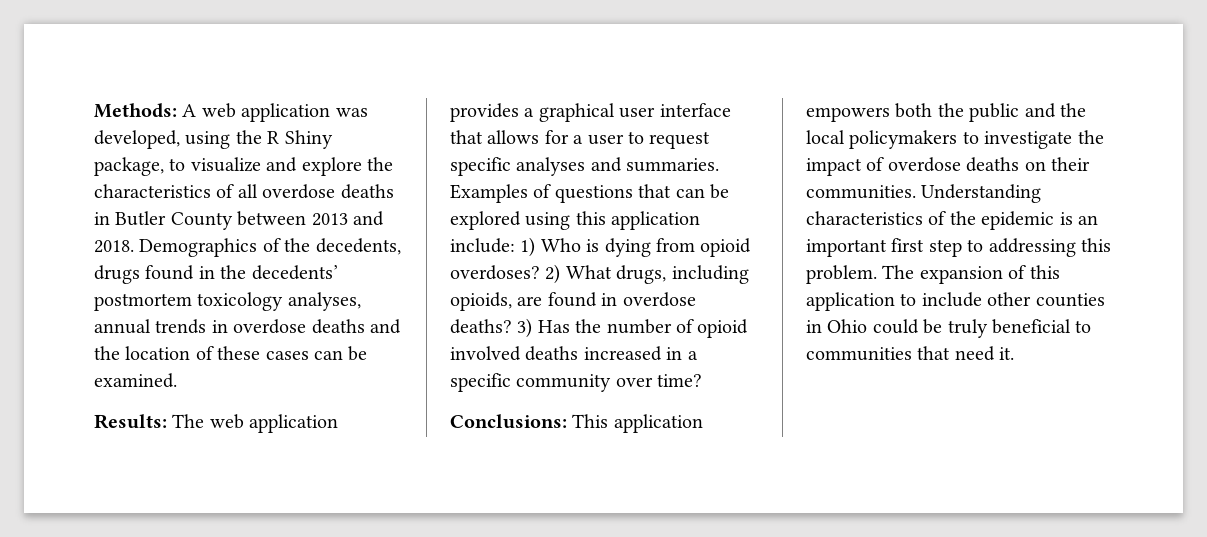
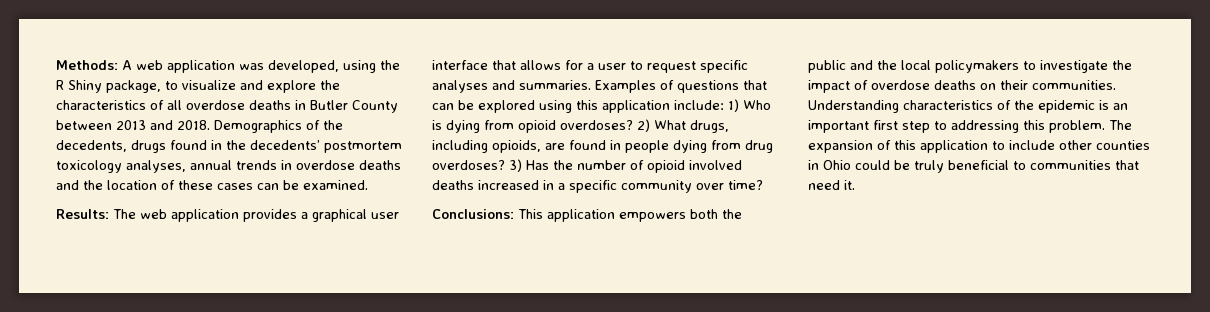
[622,292,696,307] [450,319,512,334] overdose deaths? -> [625,140,773,153] [432,160,505,170] people dying from drug overdoses?

